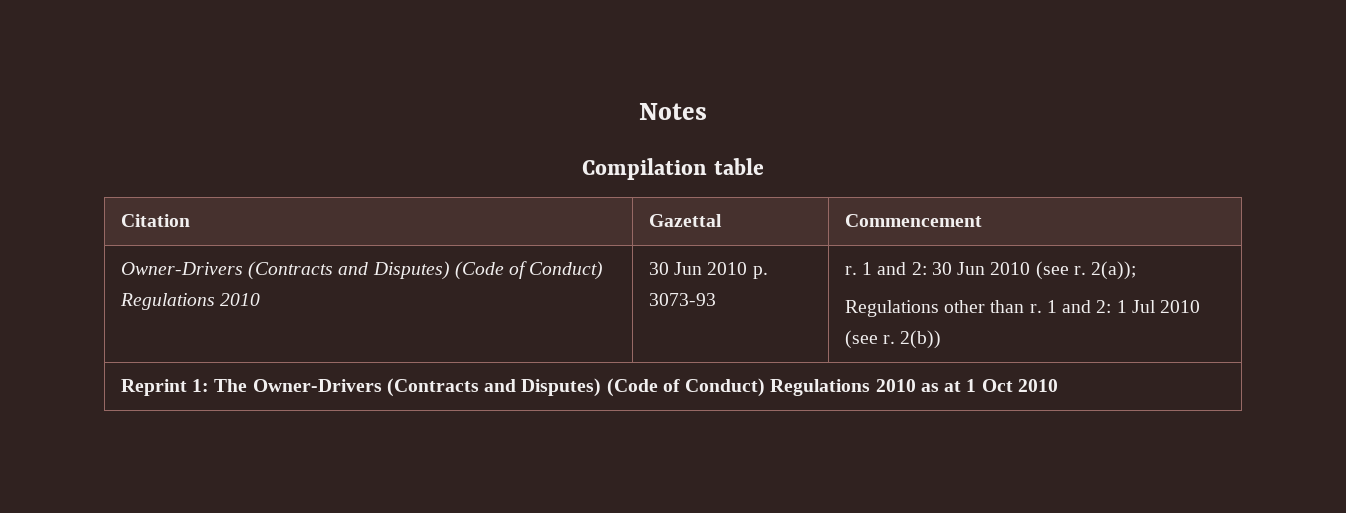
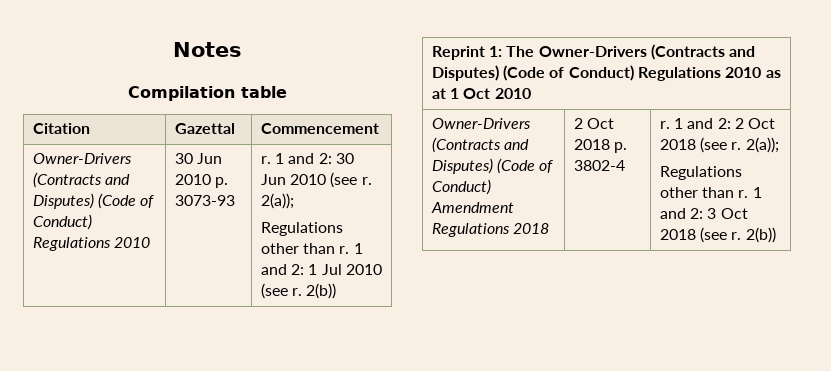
(1058, 385) none -> [431,118,531,129] [431,137,530,153] [431,158,554,174] [431,179,491,195] [430,202,514,213] [431,223,550,237] [573,118,615,129] [573,139,628,153] [573,160,625,171] [659,118,776,129] [659,137,779,153] [659,166,742,180] [659,187,762,198] [659,208,748,219] [659,227,776,243] // Owner-Drivers (Contracts and Disputes) (Code of Conduct) Amendment Regulations 2018 | 2 Oct 2018 p. 3802-4 | r. 1 and 2: 2 Oct 2018 (see r. 2(a)); // Regulations other than r. 1 and 2: 3 Oct 2018 (see r. 2(b))

